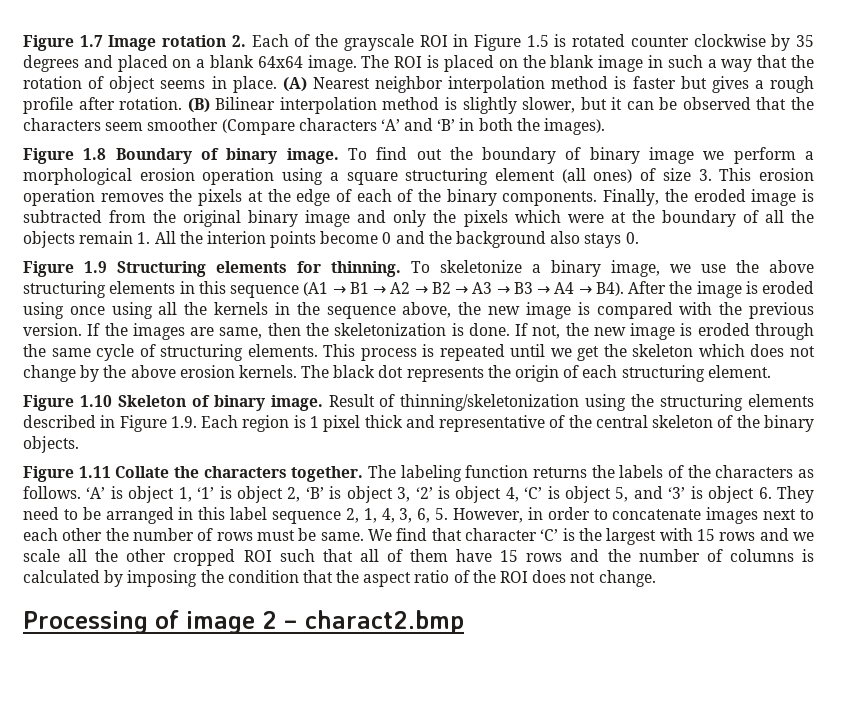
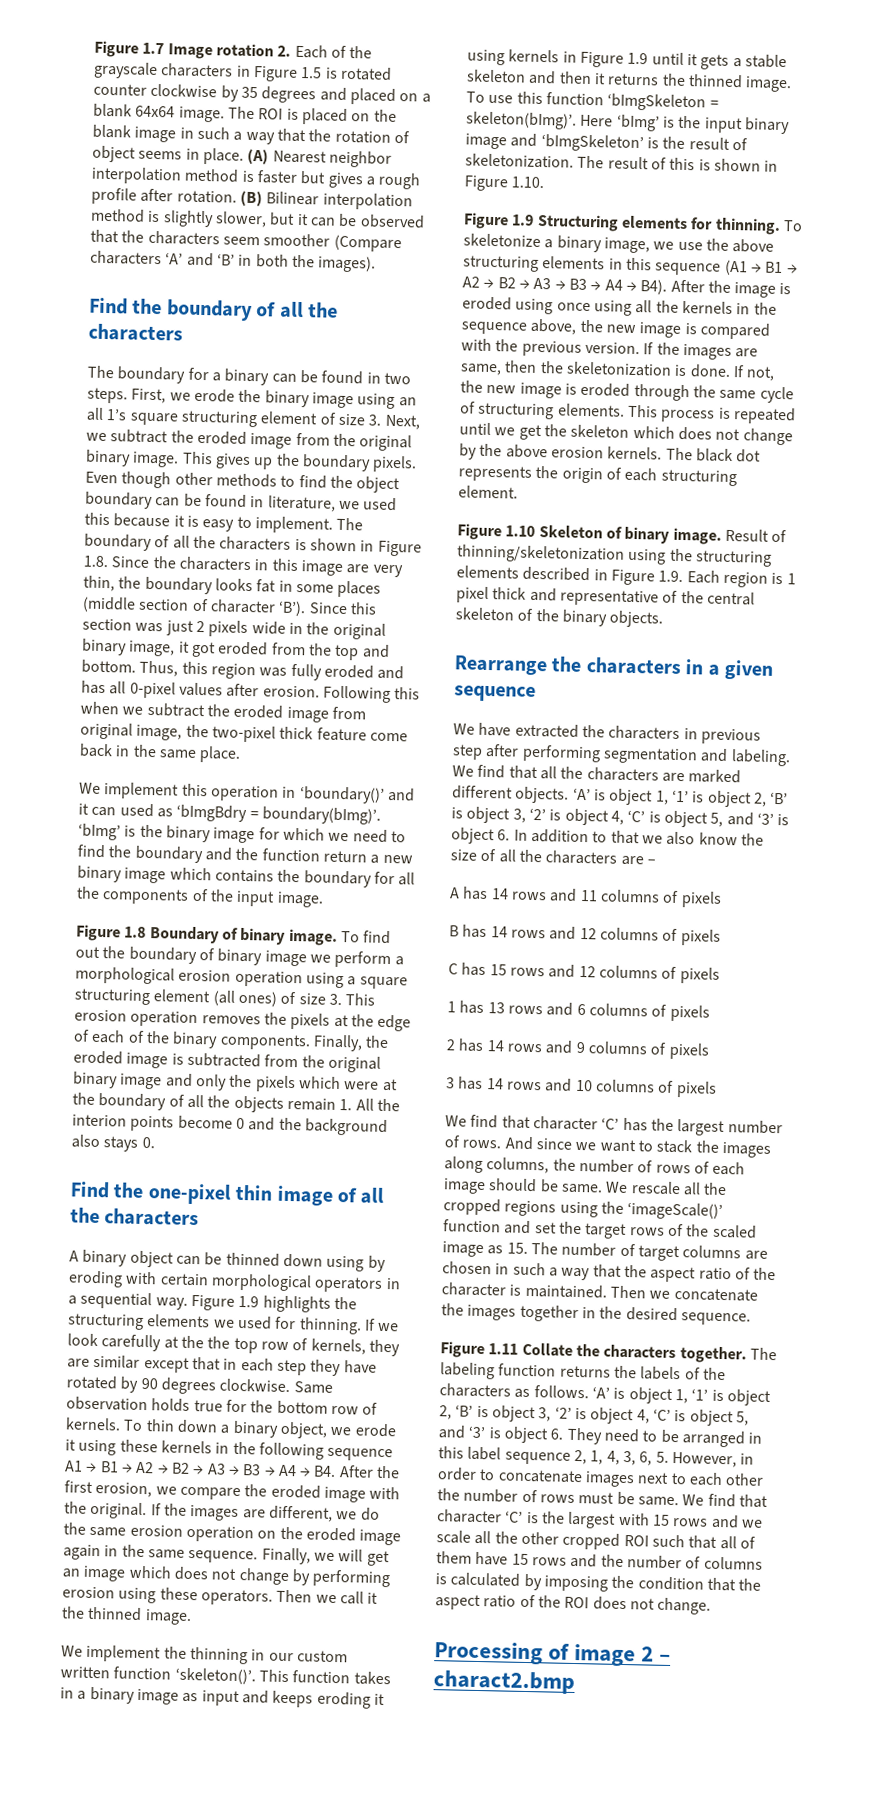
[419,35,448,47] ROI -> [160,63,234,78] characters
(606, 126) none -> [89,297,338,322] [88,323,183,342] [87,365,411,386] [87,387,417,410] [86,407,421,430] [86,429,413,452] [85,449,418,473] [85,471,401,494] [85,491,398,512] [84,512,364,534] [84,533,422,557] [83,555,403,578] [83,575,382,598] [82,596,377,617] [82,618,386,640] [81,638,390,661] [81,659,405,681] [81,680,421,703] [80,701,366,723] [80,722,408,743] [79,743,242,763] [79,782,415,804] [78,803,381,825] [78,823,406,844] [77,844,413,864] [77,865,416,888] [76,886,324,908] // Find the boundary of all the characters // The boundary for a binary can be found in two steps. First, we erode the binary image using an all 1’s square structuring element of size 3. Next, we subtract the eroded image from the original binary image. This gives up the boundary pixels. Even though other methods to find the object boundary can be found in literature, we used this because it is easy to implement. The boundary of all the characters is shown in Figure 1.8. Since the characters in this image are very thin, the boundary looks fat in some places (middle section of character ‘B’). Since this section was just 2 pixels wide in the original binary image, it got eroded from the top and bottom. Thus, this region was fully eroded and has all 0-pixel values after erosion. Following this when we subtract the eroded image from original image, the two-pixel thick feature come back in the same place. // We implement this operation in ‘boundary()’ and it can used as ‘bImgBdry = boundary(bImg)’. ‘bImg’ is the binary image for which we need to find the boundary and the function return a new binary image which contains the boundary for all the components of the input image.
(639, 238) none -> [70,1181,385,1206] [70,1207,200,1227] [69,1249,386,1272] [68,1270,401,1293] [68,1291,357,1313] [67,1313,400,1335] [67,1333,400,1357] [67,1354,377,1377] [66,1375,333,1395] [66,1396,379,1415] [65,1417,397,1439] [65,1439,394,1462] [65,1460,401,1479] [64,1480,401,1503] [64,1501,380,1522] [63,1522,402,1546] [63,1544,390,1567] [62,1565,391,1588] [62,1586,379,1606] [61,1606,192,1626] [61,1644,348,1665] [60,1666,391,1686] [60,1686,385,1709] [467,49,787,70] [466,69,793,93] [466,91,719,112] [465,111,790,135] [465,133,748,153] [465,153,779,172] [464,175,545,192] // Find the one-pixel thin image of all the characters // A binary object can be thinned down using by eroding with certain morphological operators in a sequential way. Figure 1.9 highlights the structuring elements we used for thinning. If we look carefully at the the top row of kernels, they are similar except that in each step they have rotated by 90 degrees clockwise. Same observation holds true for the bottom row of kernels. To thin down a binary object, we erode it using these kernels in the following sequence A1 → B1 → A2 → B2 → A3 → B3 → A4 → B4. After the first erosion, we compare the eroded image with the original. If the images are different, we do the same erosion operation on the eroded image again in the same sequence. Finally, we will get an image which does not change by performing erosion using these operators. Then we call it the thinned image. // We implement the thinning in our custom written function ‘skeleton()’. This function takes in a binary image as input and keeps eroding it using kernels in Figure 1.9 until it gets a stable skeleton and then it returns the thinned image. To use this function ‘bImgSkeleton = skeleton(bImg)’. Here ‘bImg’ is the input binary image and ‘bImgSkeleton’ is the result of skeletonization. The result of this is shown in Figure 1.10.
(79, 444) none -> [454,655,773,680] [454,685,536,702] [453,722,761,745] [452,743,791,767] [452,764,742,784] [452,785,789,808] [451,806,790,828] [451,827,764,846] [450,848,656,866] [449,886,722,908] [449,924,721,946] [448,962,720,984] [447,1000,710,1022] [446,1038,710,1060] [446,1076,717,1098] [445,1114,783,1137] [444,1135,771,1158] [444,1156,746,1176] [443,1178,728,1196] [443,1198,724,1221] [443,1219,757,1240] [442,1241,768,1262] [442,1261,777,1283] [441,1282,758,1302] [441,1303,751,1326] // Rearrange the characters in a given sequence // We have extracted the characters in previous step after performing segmentation and labeling. We find that all the characters are marked different objects. ‘A’ is object 1, ‘1’ is object 2, ‘B’ is object 3, ‘2’ is object 4, ‘C’ is object 5, and ‘3’ is object 6. In addition to that we also know the size of all the characters are – // A has 14 rows and 11 columns of pixels // B has 14 rows and 12 columns of pixels // C has 15 rows and 12 columns of pixels // 1 has 13 rows and 6 columns of pixels // 2 has 14 rows and 9 columns of pixels // 3 has 14 rows and 10 columns of pixels // We find that character ‘C’ has the largest number of rows. And since we want to stack the images along columns, the number of rows of each image should be same. We rescale all the cropped regions using the ‘imageScale()’ function and set the target rows of the scaled image as 15. The number of target columns are chosen in such a way that the aspect ratio of the character is maintained. Then we concatenate the images together in the desired sequence.

